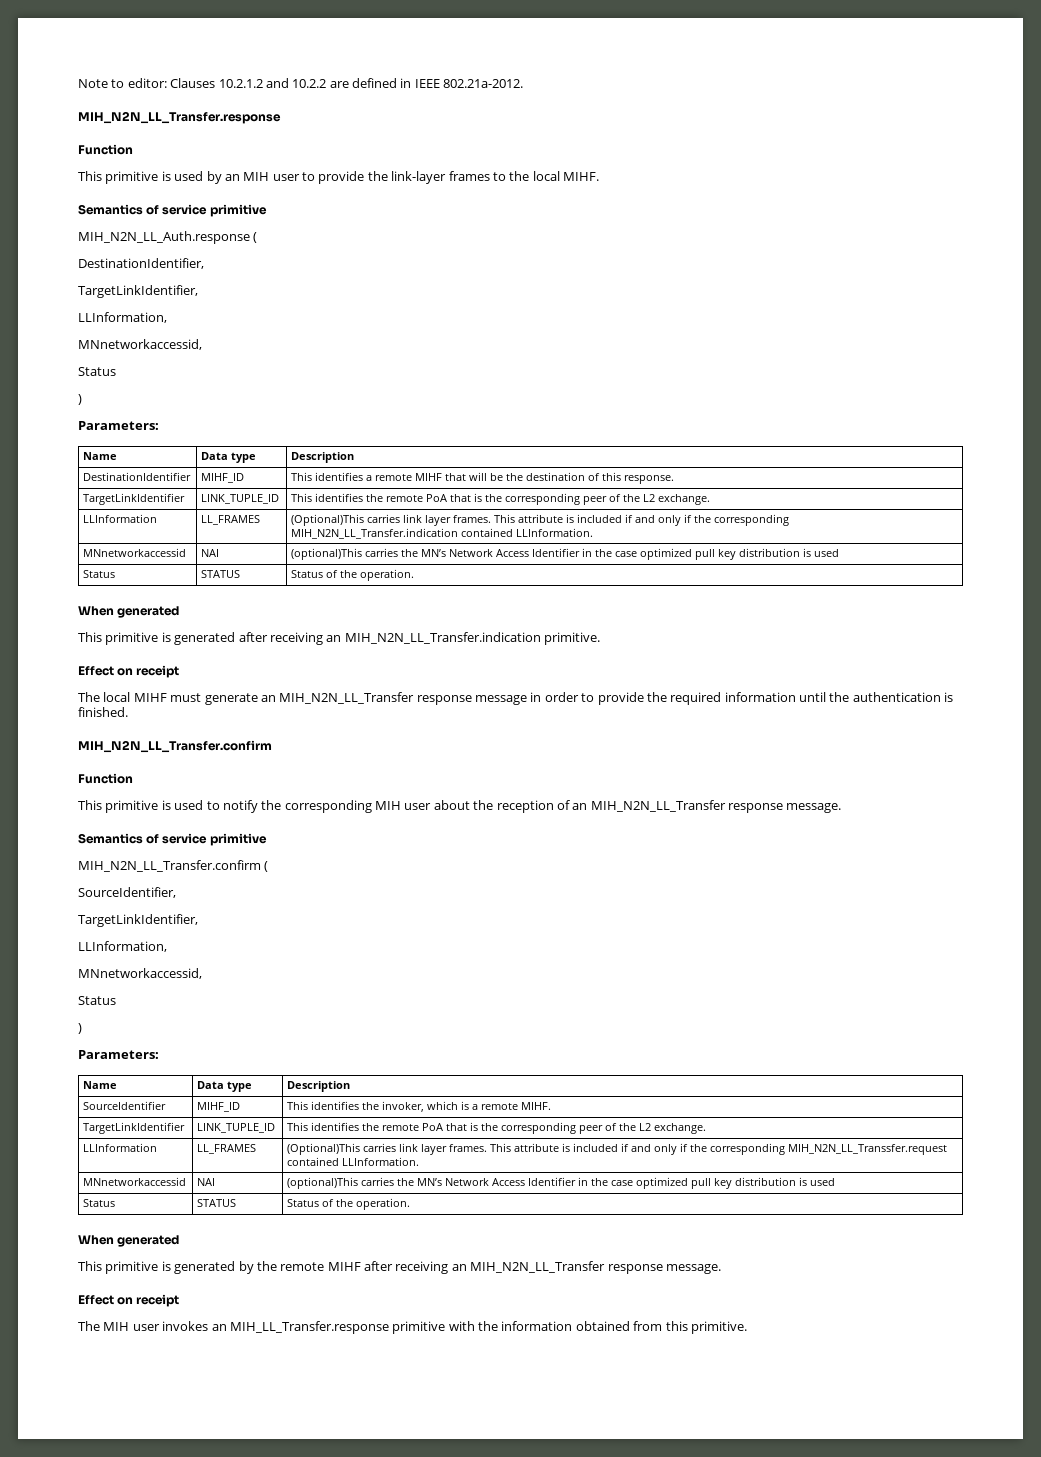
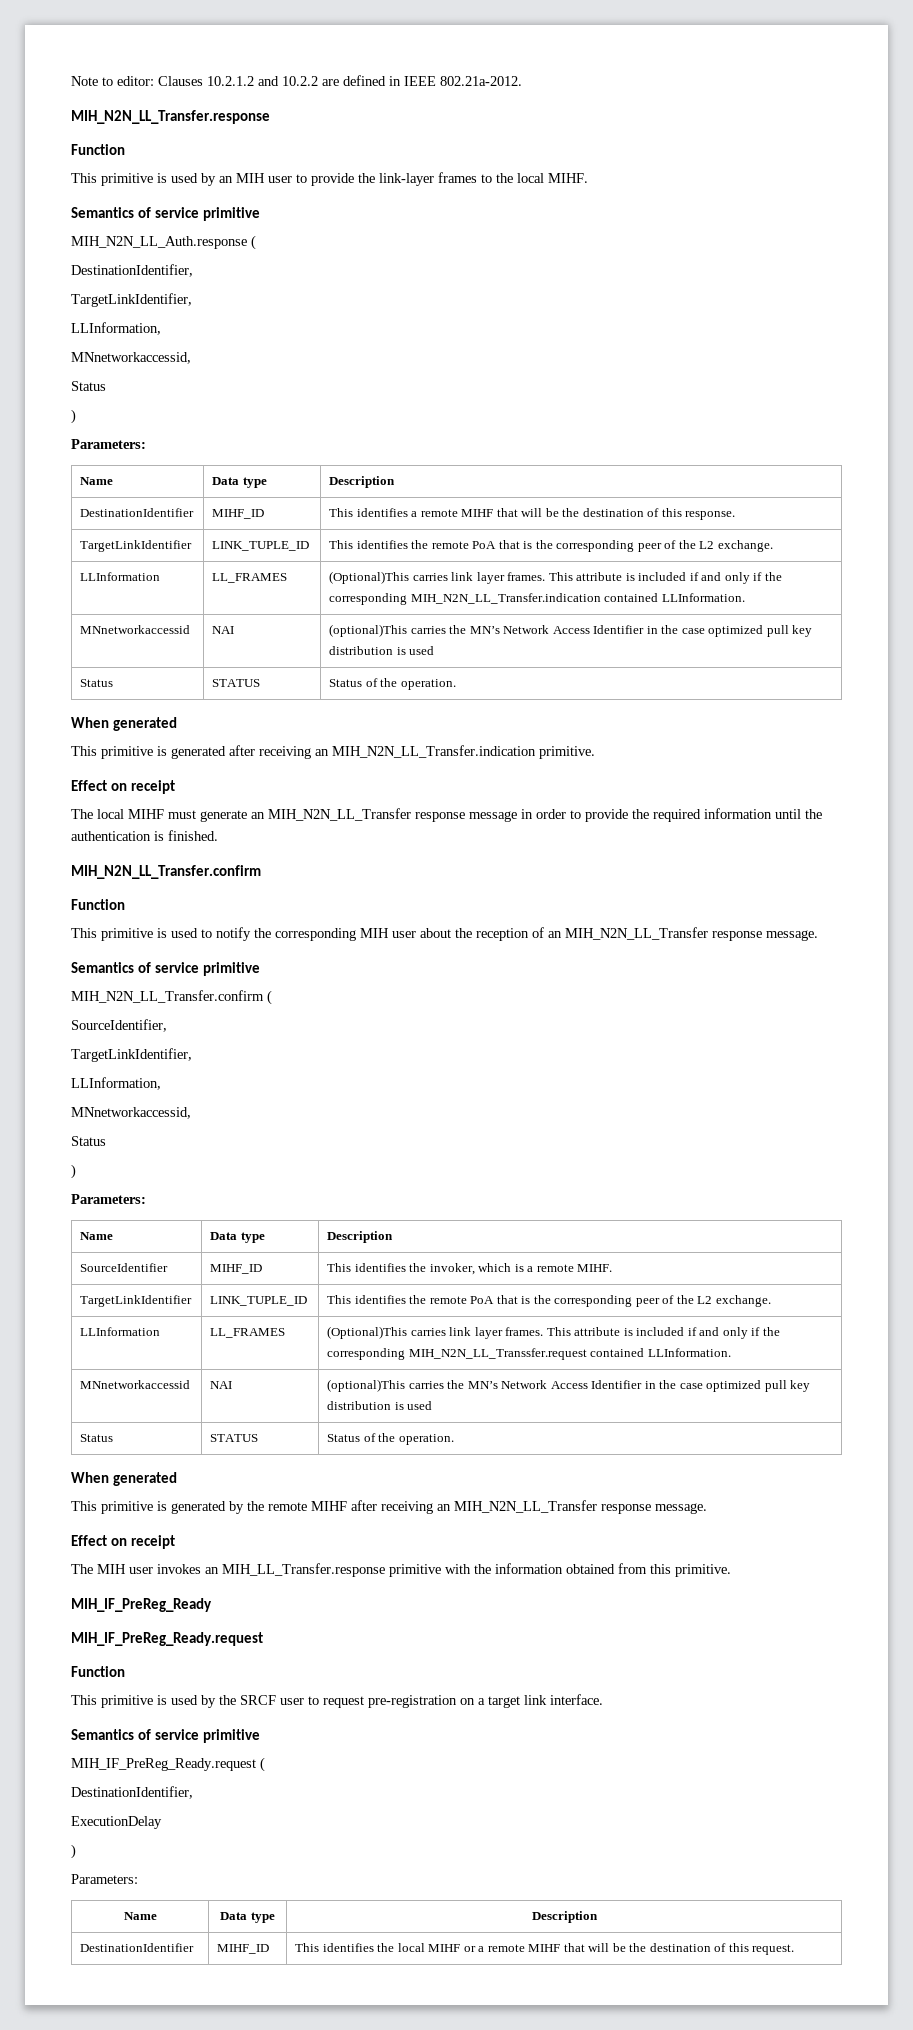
(747, 1327) none -> [71,1598,212,1612] [71,1632,263,1646] [71,1666,125,1677] [71,1694,603,1708] [71,1729,260,1743] [71,1757,265,1772] [71,1786,193,1799] [71,1816,162,1829] [71,1844,76,1859] [71,1874,138,1884] [123,1912,157,1920] [220,1912,275,1923] [531,1911,598,1923] [80,1943,195,1952] [217,1944,270,1954] [295,1943,795,1955] // MIH_IF_PreReg_Ready // MIH_IF_PreReg_Ready.request // Function // This primitive is used by the SRCF user to request pre-registration on a target link interface. // Semantics of service primitive // MIH_IF_PreReg_Ready.request ( // DestinationIdentifier, // ExecutionDelay // ) // Parameters: // Name | Data type | Description // DestinationIdentifier | MIHF_ID | This identifies the local MIHF or a remote MIHF that will be the destination of this request.

